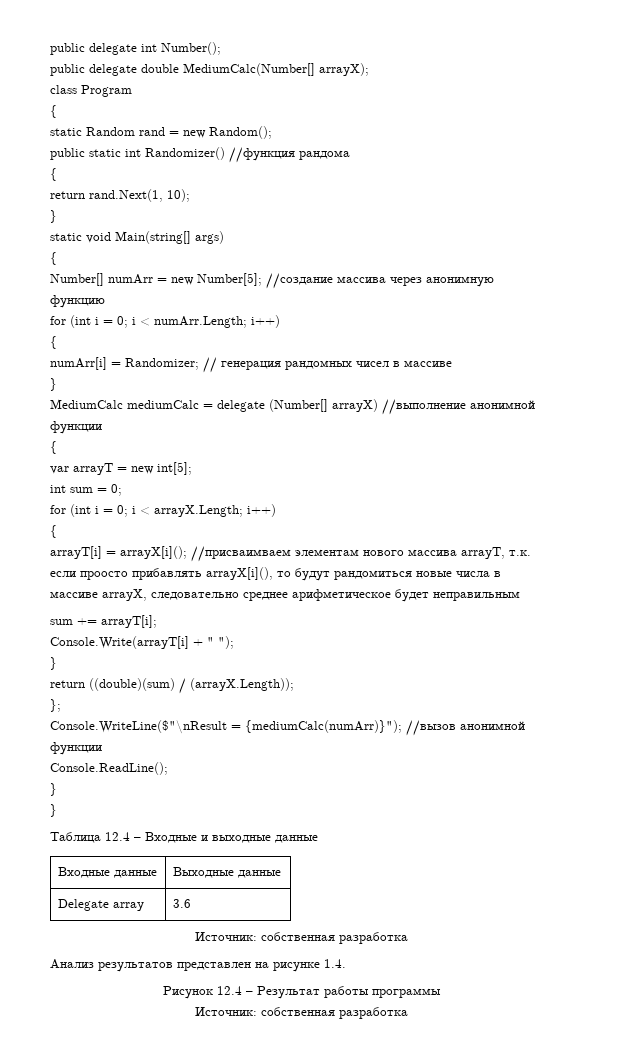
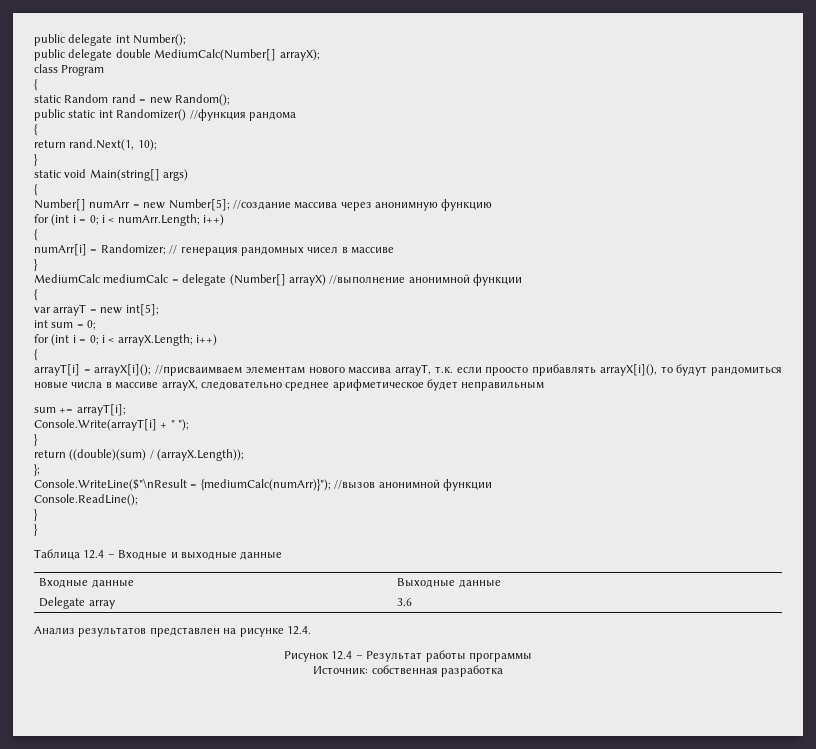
[194,932,408,944] // Источник: собственная разработка -> (413, 602) none
[324,959,346,968] 1.4. -> [286,626,311,635] 12.4.

